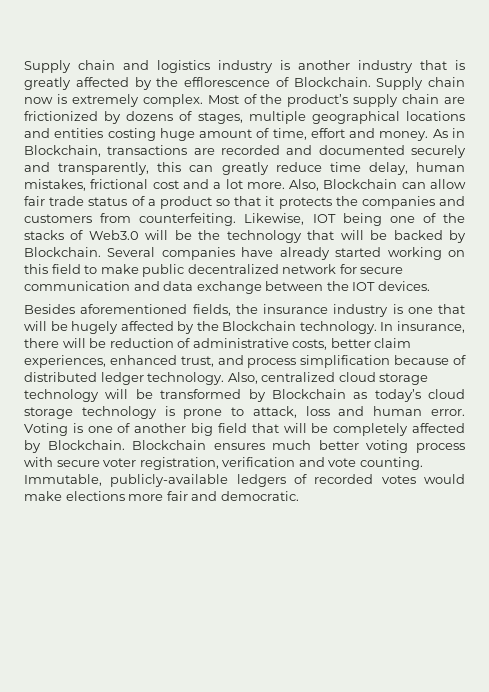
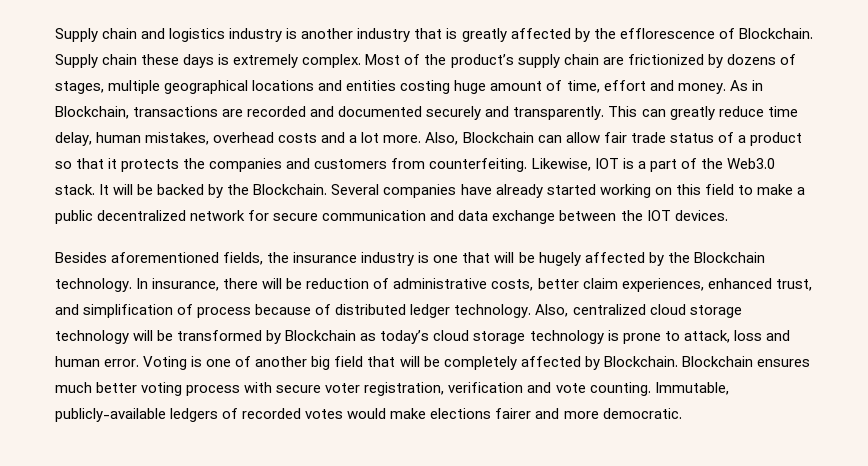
[24,97,53,104] now -> [141,54,215,68] these days
[58,162,182,175] transparently, this -> [513,106,638,120] transparently. This
[90,179,179,189] frictional cost -> [213,132,318,143] overhead costs
[342,213,465,226] [24,230,335,243] being one of the stacks of Web3.0 will be the technology that -> [622,158,775,172] [55,184,110,195] is a part of the Web3.0 stack. It
(466, 236) none -> [227,184,250,195] the
(139, 269) none -> [796,187,805,195] a
[247,355,391,368] process simplification -> [83,304,252,318] simplification of process
[128,491,218,501] more fair and -> [495,408,599,419] fairer and more

